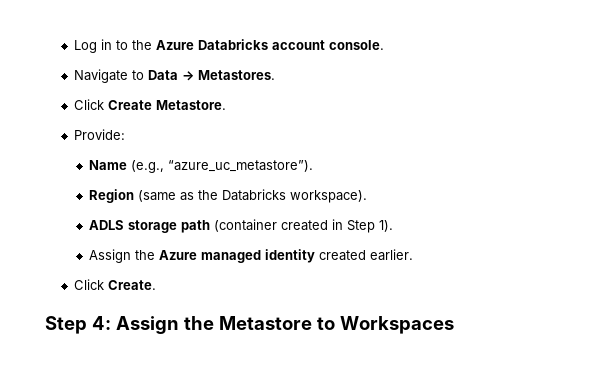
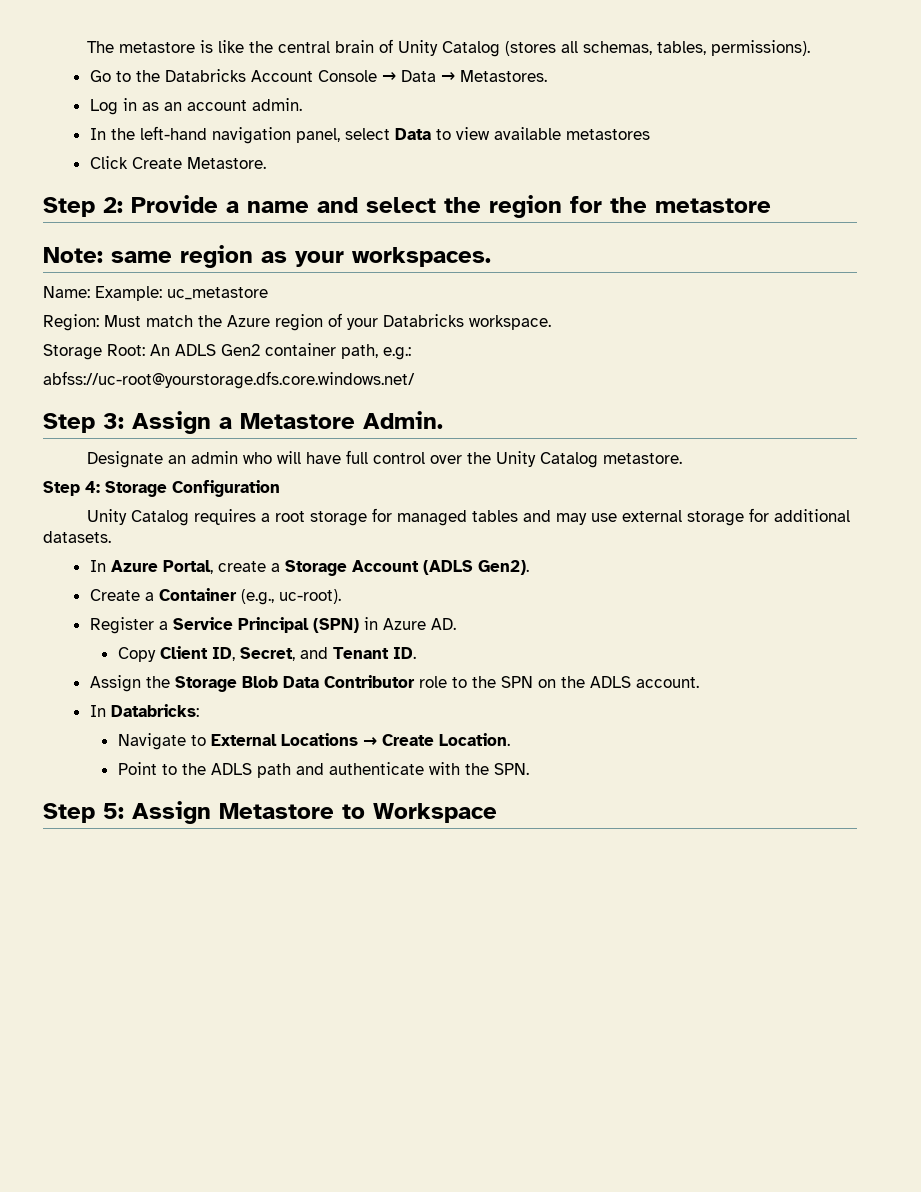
[74,39,385,53] [74,69,276,83] [74,99,227,110] [74,129,126,140] [88,160,313,173] [88,189,367,203] [88,219,393,233] [88,249,413,263] [74,279,157,290] [45,316,214,334] Log in to the Azure Databricks account console. // Navigate to Data → Metastores. // Click Create Metastore. // Provide: // Name (e.g., “azure_uc_metastore”). // Region (same as the Databricks workspace). // ADLS storage path (container created in Step 1). // Assign the Azure managed identity created earlier. // Click Create. // Step 4: Assign the -> [86,39,810,57] [89,69,547,82] [89,98,302,115] [89,126,650,144] [89,156,266,169] [43,195,771,218] [43,245,491,268] [43,286,268,301] [43,313,551,331] [43,343,411,360] [43,371,415,389] [43,411,443,434] [86,450,682,468] [43,480,280,497] [86,508,850,526] [43,531,111,543] [89,560,529,576] [89,588,341,605] [89,617,456,634] [117,646,416,662] [89,675,699,692] [89,704,199,717] [117,733,510,750] [117,762,529,778] [43,801,211,824] The metastore is like the central brain of Unity Catalog (stores all schemas, tables, permissions). // Go to the Databricks Account Console → Data → Metastores. // Log in as an account admin. // In the left-hand navigation panel, select Data to view available metastores // Click Create Metastore. // Step 2: Provide a name and select the region for the metastore // Note: same region as your workspaces. // Name: Example: uc_metastore // Region: Must match the Azure region of your Databricks workspace. // Storage Root: An ADLS Gen2 container path, e.g.: // abfss://uc-root@yourstorage.dfs.core.windows.net/ // Step 3: Assign a Metastore Admin. // Designate an admin who will have full control over the Unity Catalog metastore. // Step 4: Storage Configuration // Unity Catalog requires a root storage for managed tables and may use external storage for additional datasets. // In Azure Portal, create a Storage Account (ADLS Gen2). // Create a Container (e.g., uc-root). // Register a Service Principal (SPN) in Azure AD. // Copy Client ID, Secret, and Tenant ID. // Assign the Storage Blob Data Contributor role to the SPN on the ADLS account. // In Databricks: // Navigate to External Locations → Create Location. // Point to the ADLS path and authenticate with the SPN. // Step 5: Assign
[339,316,454,334] Workspaces -> [373,803,497,823] Workspace

